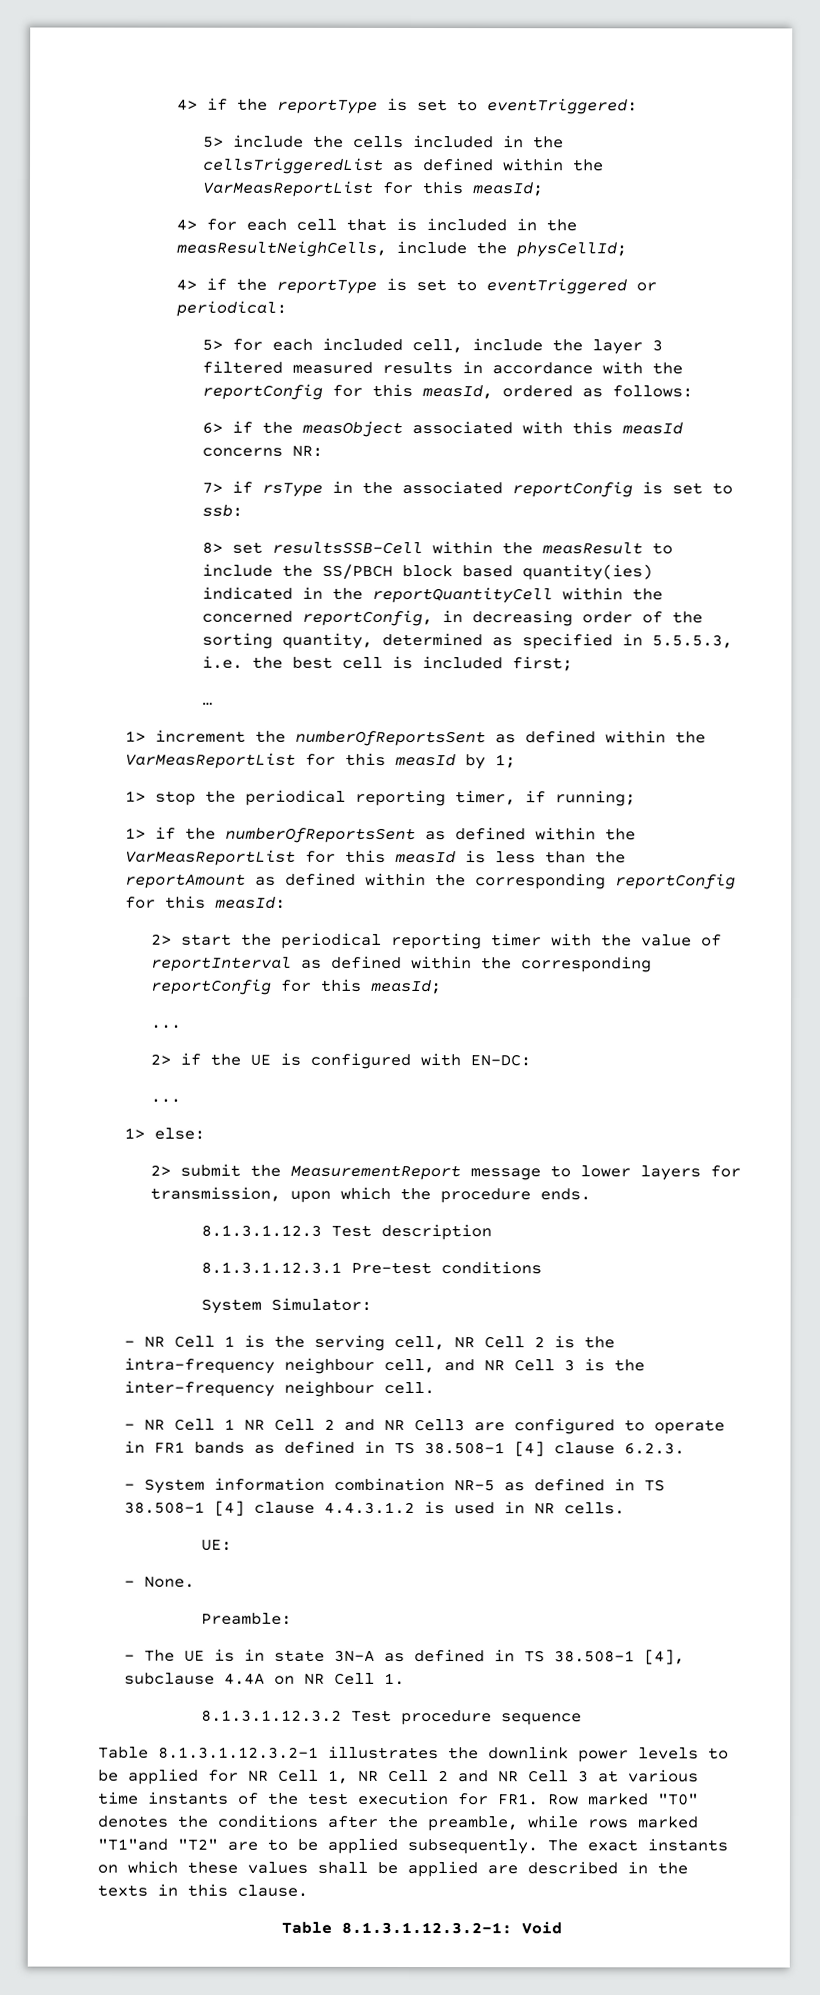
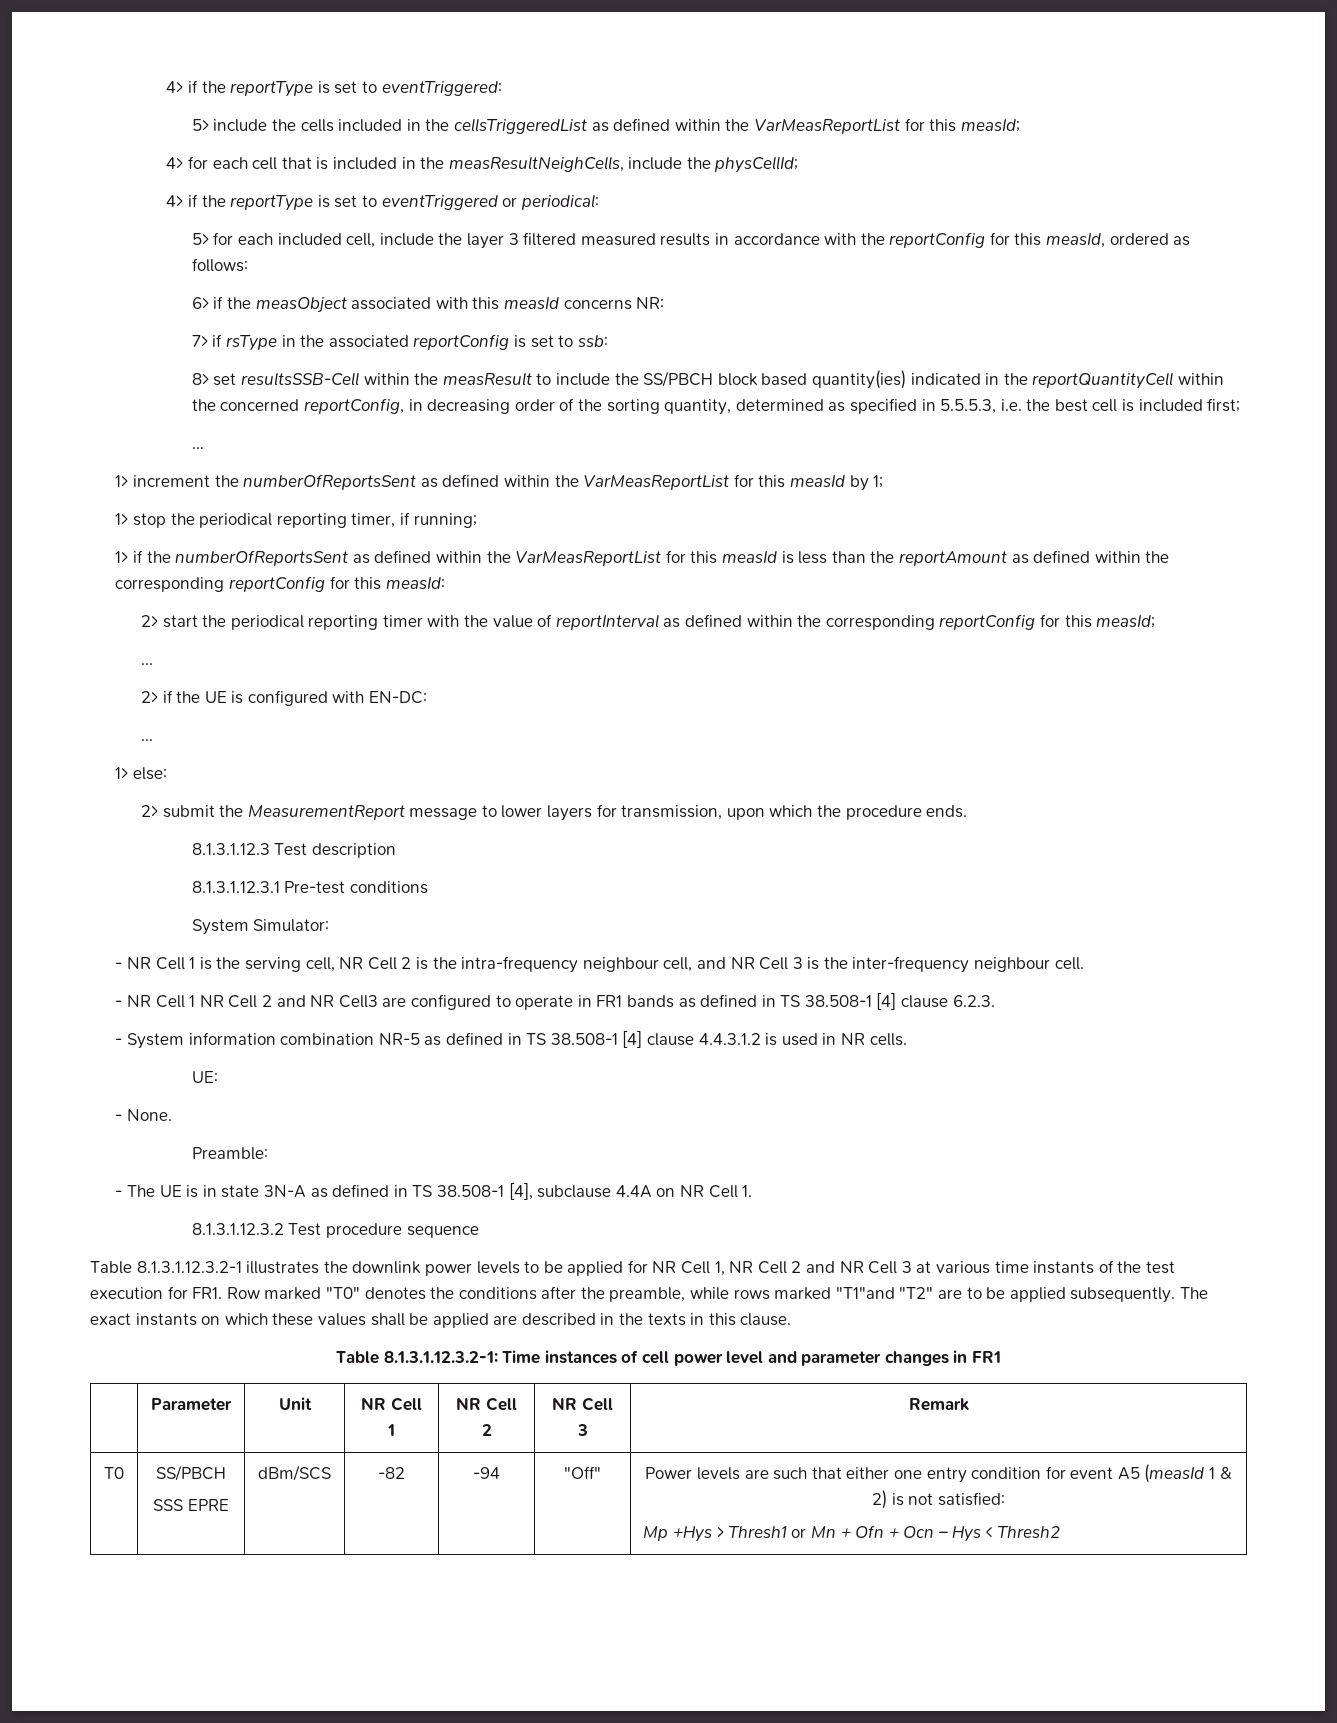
[521,1921,562,1935] Void -> [502,1350,1002,1366] [151,1398,232,1411] [278,1397,312,1410] [361,1397,422,1411] [387,1424,395,1436] [456,1397,517,1411] [481,1424,492,1436] [552,1397,613,1411] [576,1424,588,1436] [908,1398,969,1411] [104,1467,124,1479] [156,1465,226,1481] [153,1499,229,1511] [258,1465,331,1481] [378,1467,405,1479] [473,1467,500,1479] [564,1466,601,1479] [645,1464,1232,1483] [872,1490,1005,1509] [643,1525,1060,1542] Time instances of cell power level and parameter changes in FR1 // | Parameter | Unit | NR Cell 1 | NR Cell 2 | NR Cell 3 | Remark // T0 | SS/PBCH // SSS EPRE | dBm/SCS | -82 | -94 | "Off" | Power levels are such that either one entry condition for event A5 (measId 1 & 2) is not satisfied: // Mp +Hys > Thresh1 or Mn + Ofn + Ocn – Hys < Thresh2

